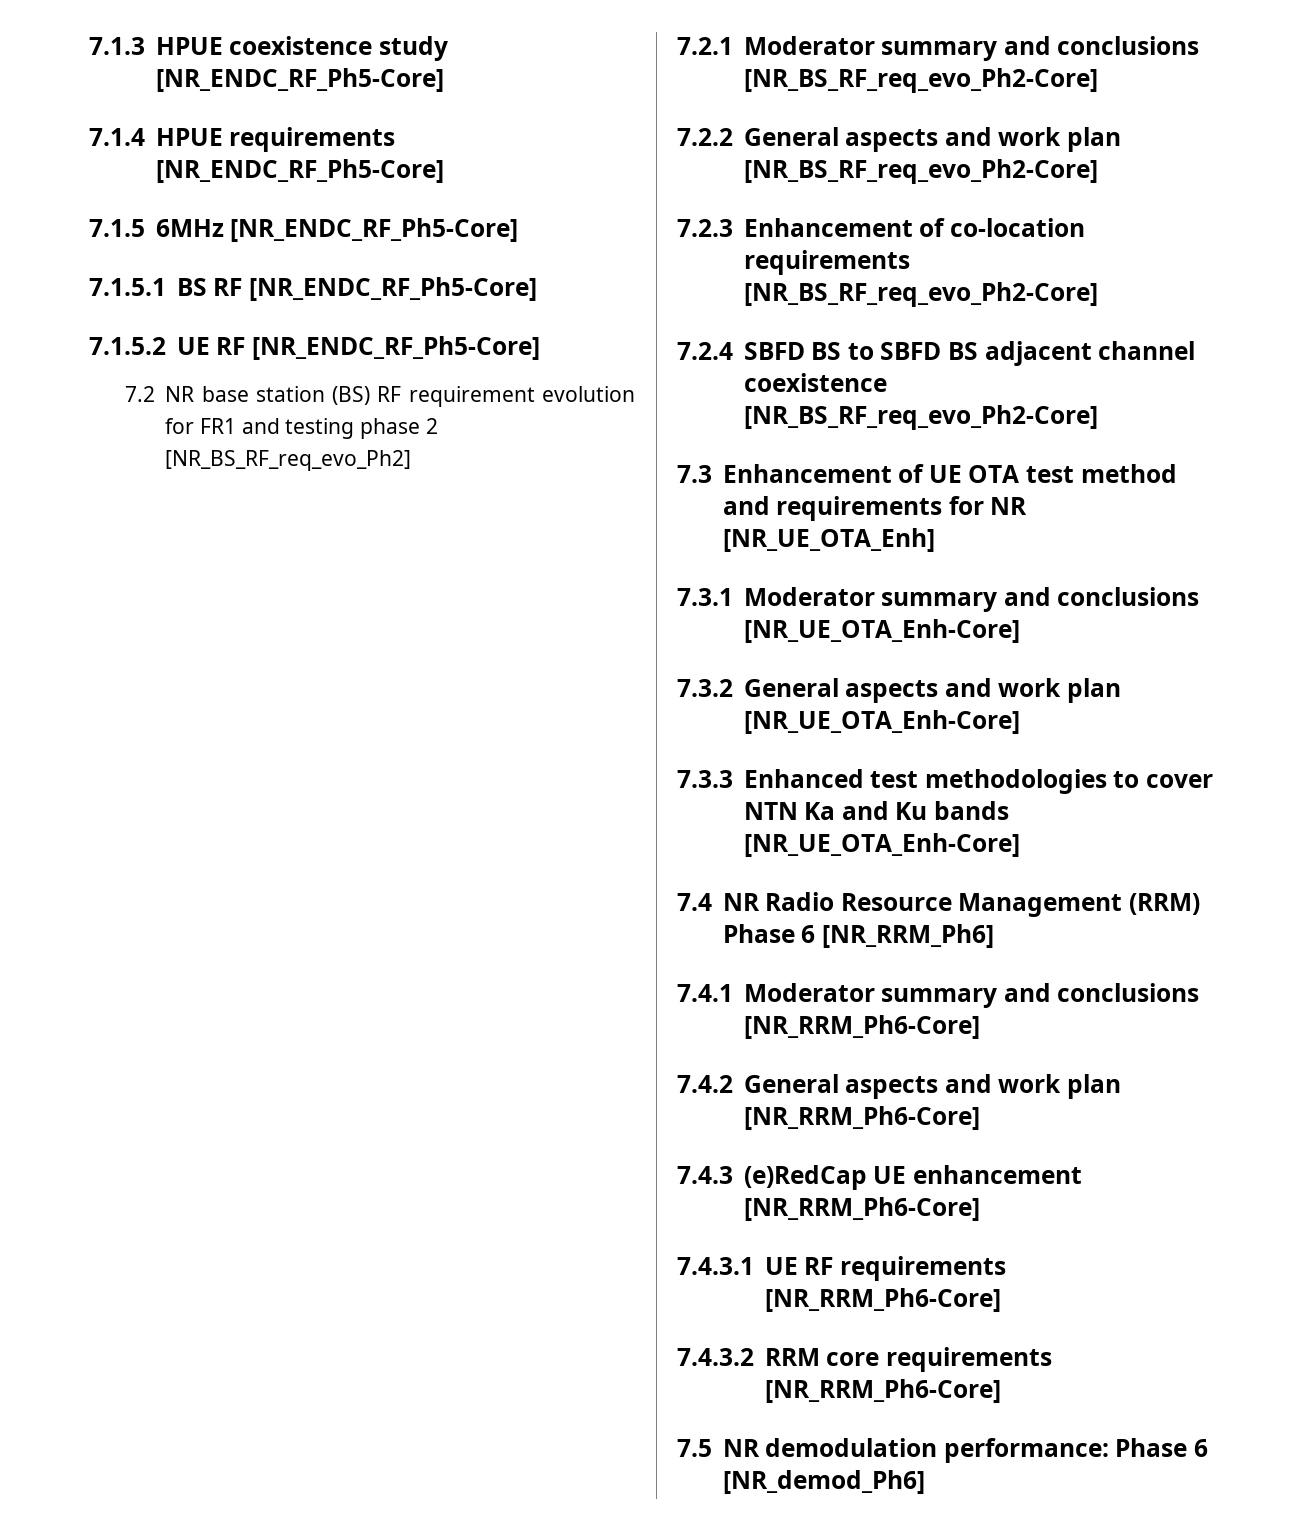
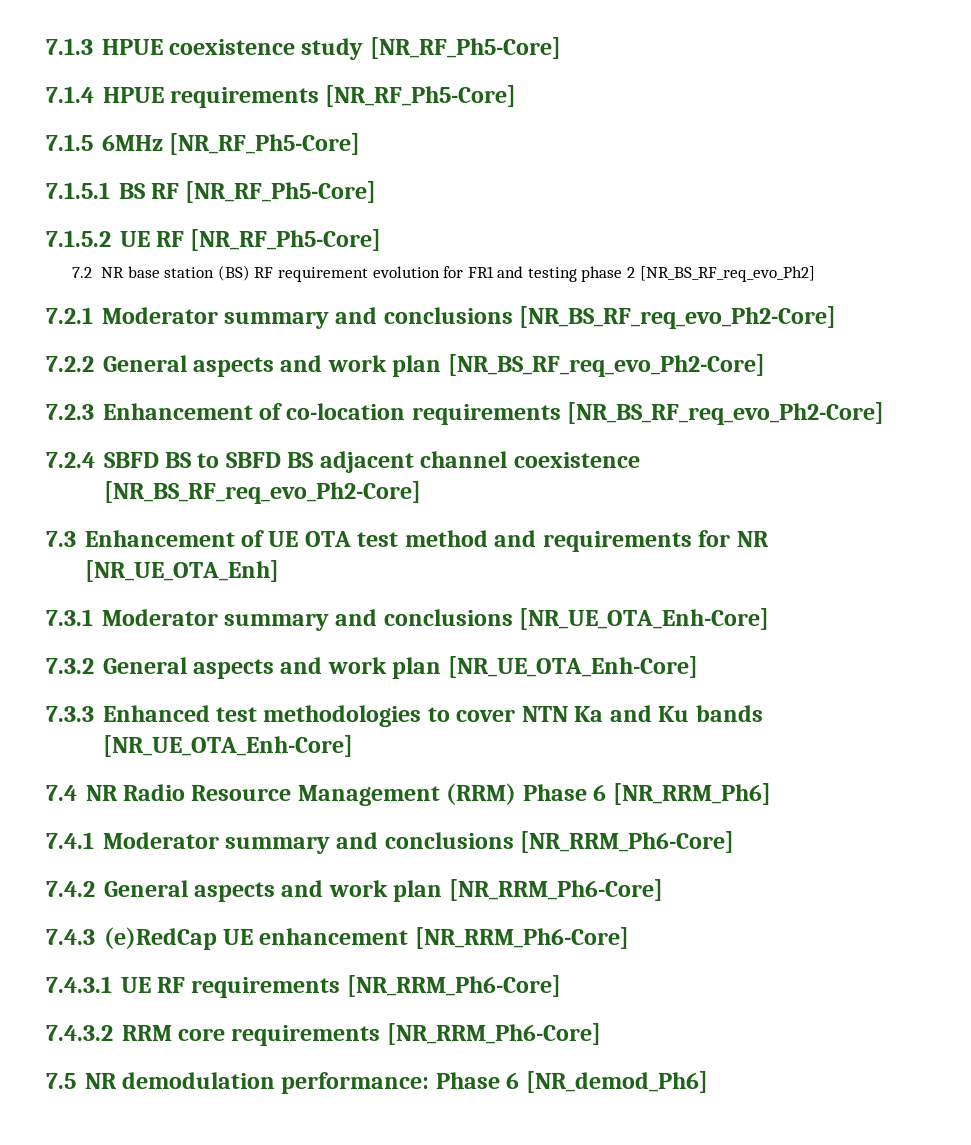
[155,68,444,93] [NR_ENDC_RF_Ph5-Core] -> [369,37,561,59] [NR_RF_Ph5-Core]
[155,159,444,184] [NR_ENDC_RF_Ph5-Core] -> [325,85,517,107] [NR_RF_Ph5-Core]
[230,218,519,243] [NR_ENDC_RF_Ph5-Core] -> [168,133,360,155] [NR_RF_Ph5-Core]
[248,277,537,302] [NR_ENDC_RF_Ph5-Core] -> [185,181,377,203] [NR_RF_Ph5-Core]
[251,336,540,361] [NR_ENDC_RF_Ph5-Core] -> [190,229,382,251] [NR_RF_Ph5-Core]

